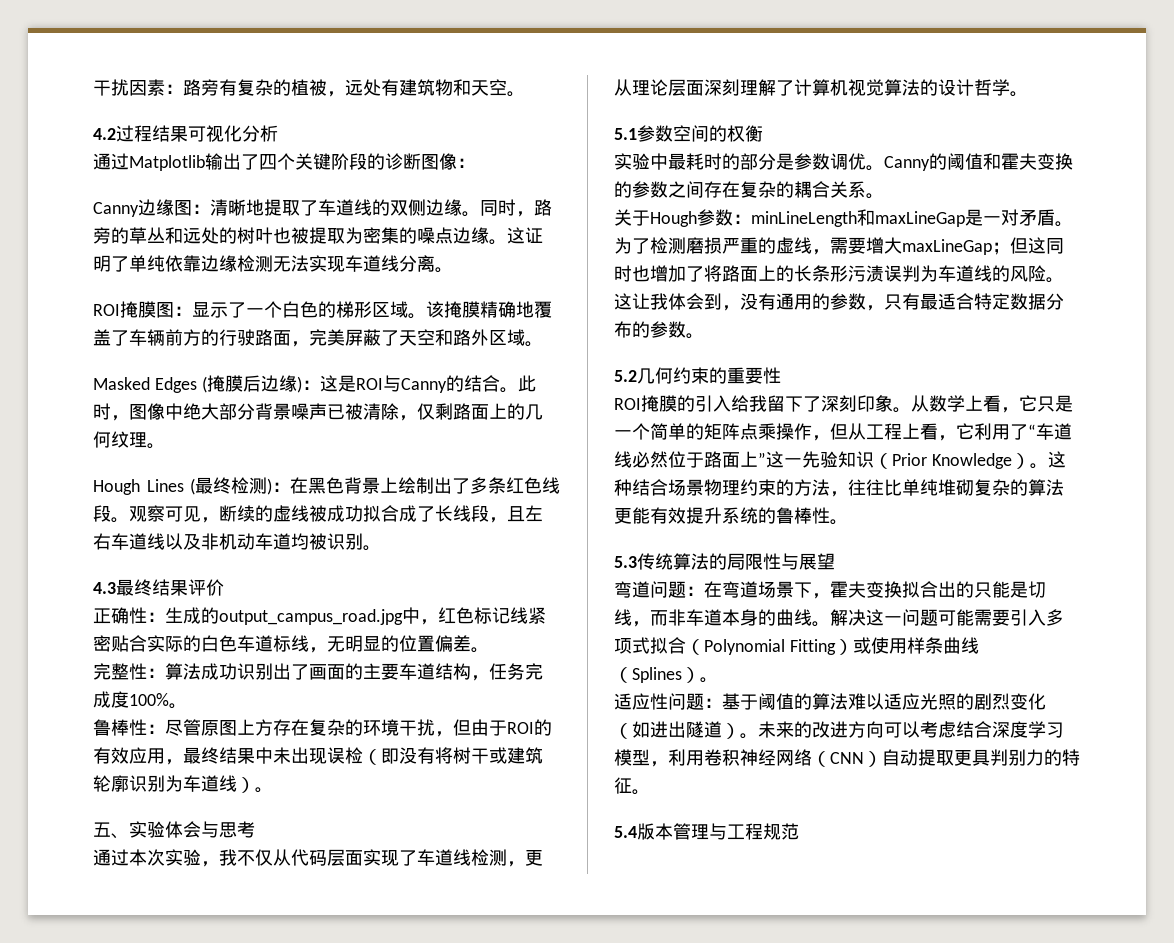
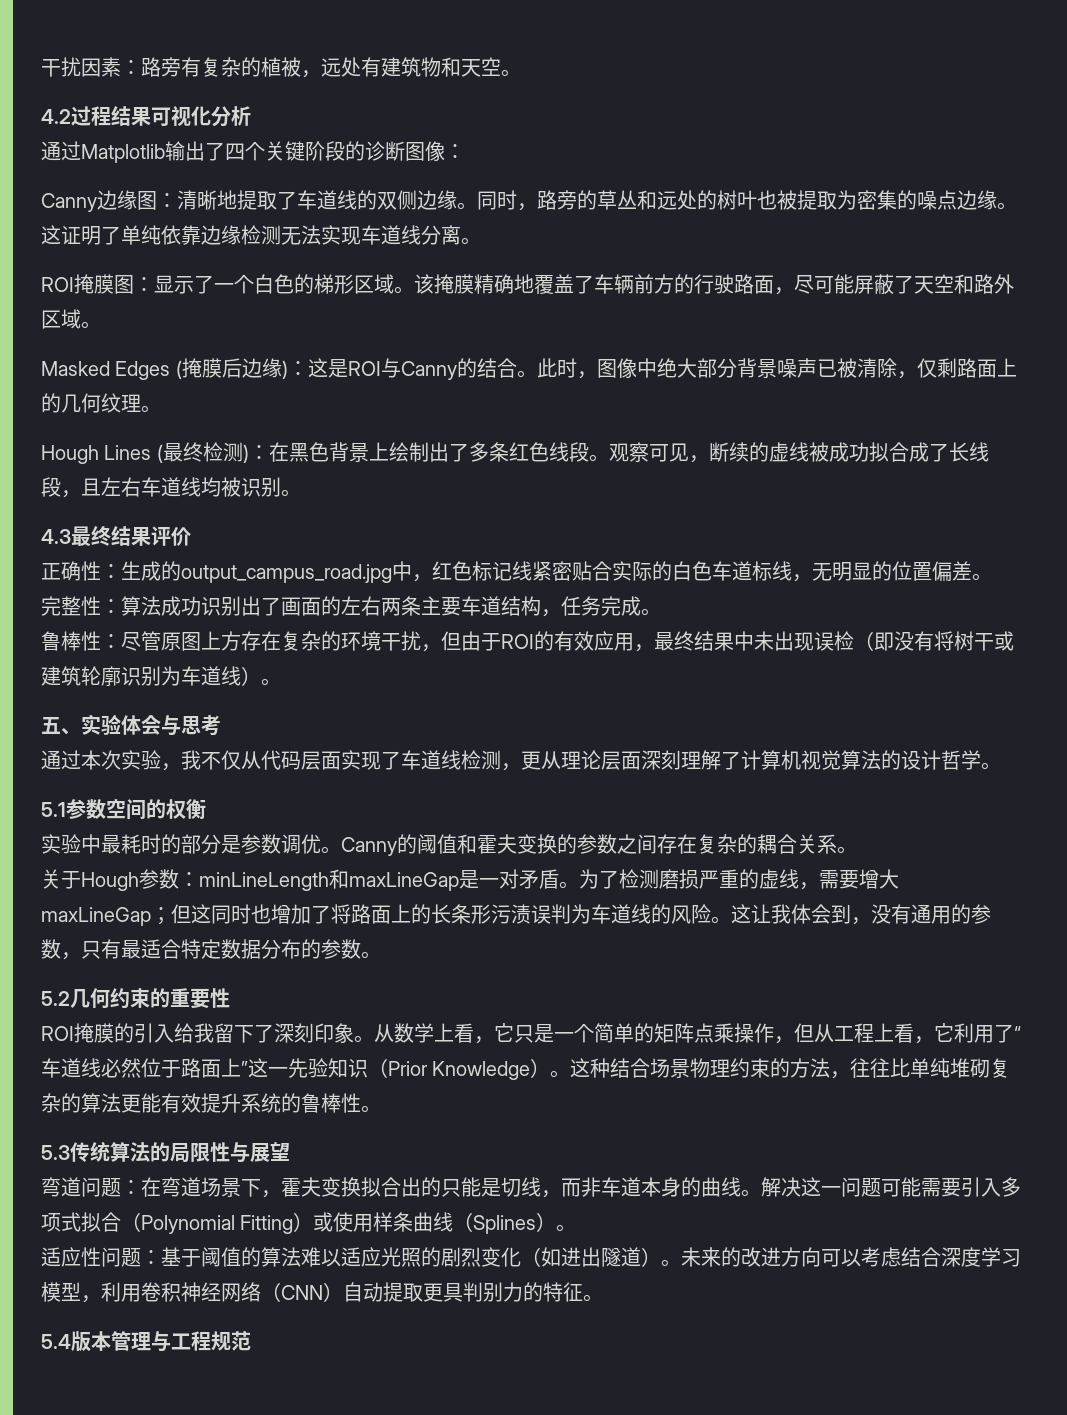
[309,329,345,346] 完美 -> [794,274,854,294] 尽可能
[165,533,291,550] 以及非机动车道 -> (201, 487) none
(363, 671) none -> [341,596,421,616] 左右两条
[111,691,169,708] 度100% -> (641, 606) none

